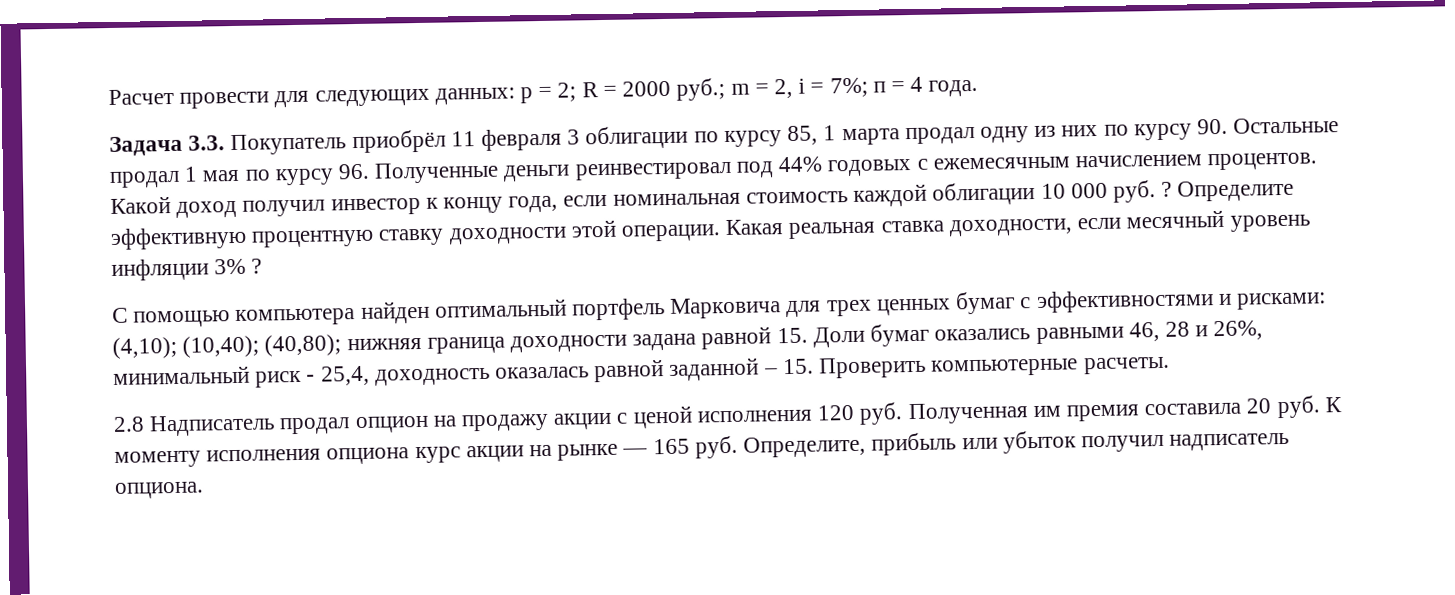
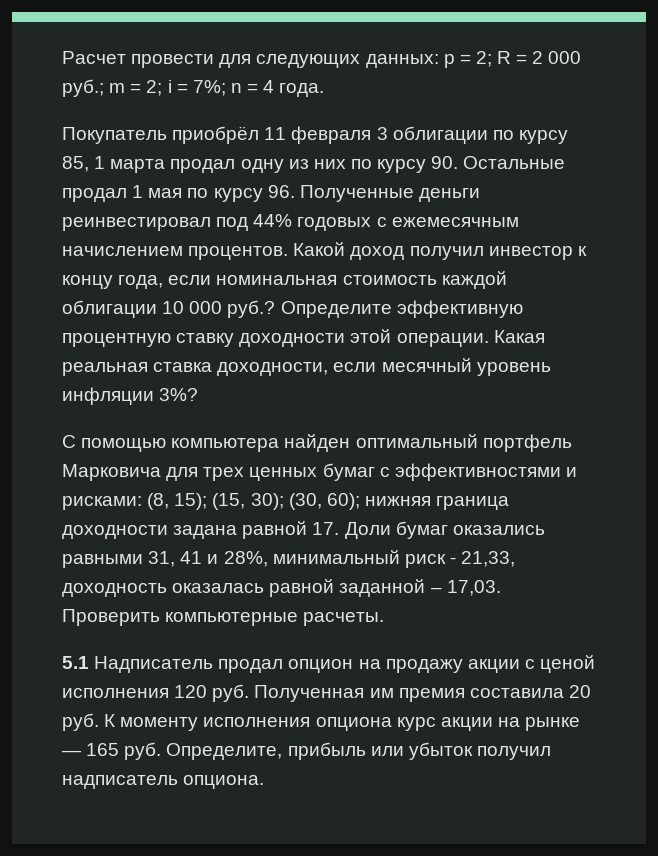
[622,80,672,97] 2000 -> [532,51,582,64] 2 000
[773,78,793,99] 2, -> [146,80,163,96] 2;
[872,81,886,93] п -> [230,83,242,93] n
[109,135,226,157] Задача 3.3. -> (325, 90) none
[1112,180,1173,203] руб. ? -> [227,300,276,318] руб.?
[214,258,263,275] 3% ? -> [159,388,199,401] 3%?
[112,334,342,359] (4,10); (10,40); (40,80); -> [147,493,360,510] (8, 15); (15, 30); (30, 60);
[776,327,808,344] 15. -> [312,522,340,535] 17.
[1128,320,1264,342] 46, 28 и 26%, -> [148,551,268,567] 31, 41 и 28%,
[320,365,370,386] 25,4, -> [461,551,516,567] 21,33,
[782,358,814,375] 15. -> [446,580,501,596] 17,03.
[113,416,145,432] 2.8 -> [62,656,89,669] 5.1

